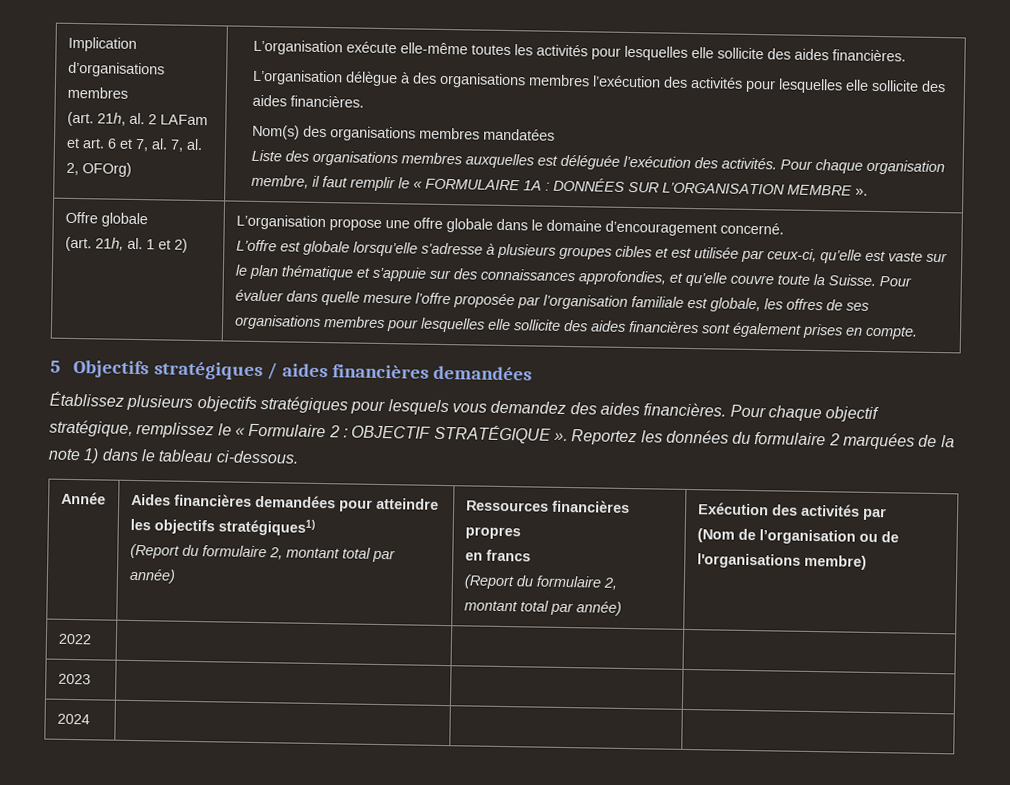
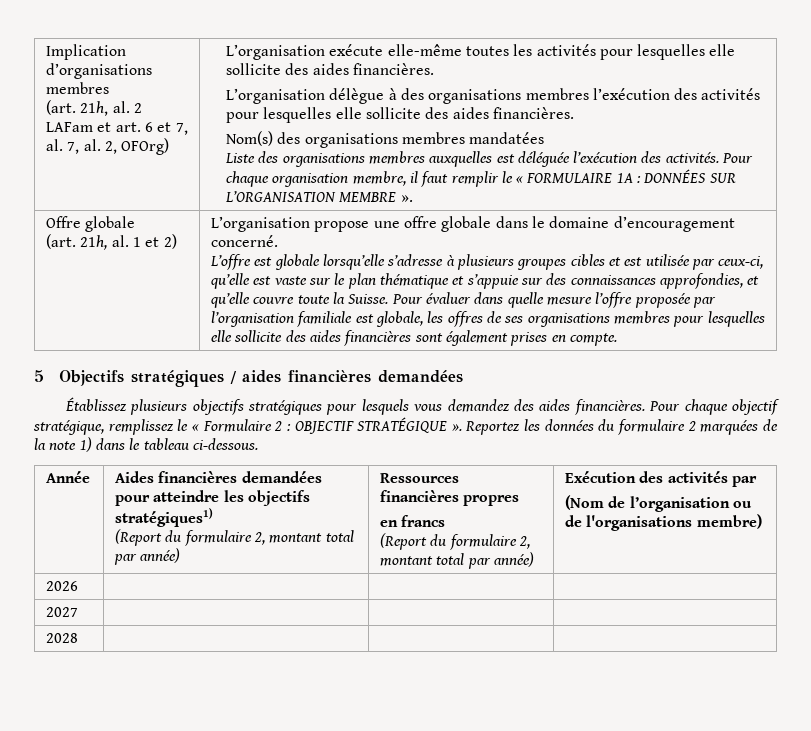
[57,633,92,645] [57,673,91,685] [56,713,90,725] 2022 | | | // 2023 | | | // 2024 -> [46,581,79,591] [46,607,79,617] [46,633,79,643] 2026 | | | // 2027 | | | // 2028

